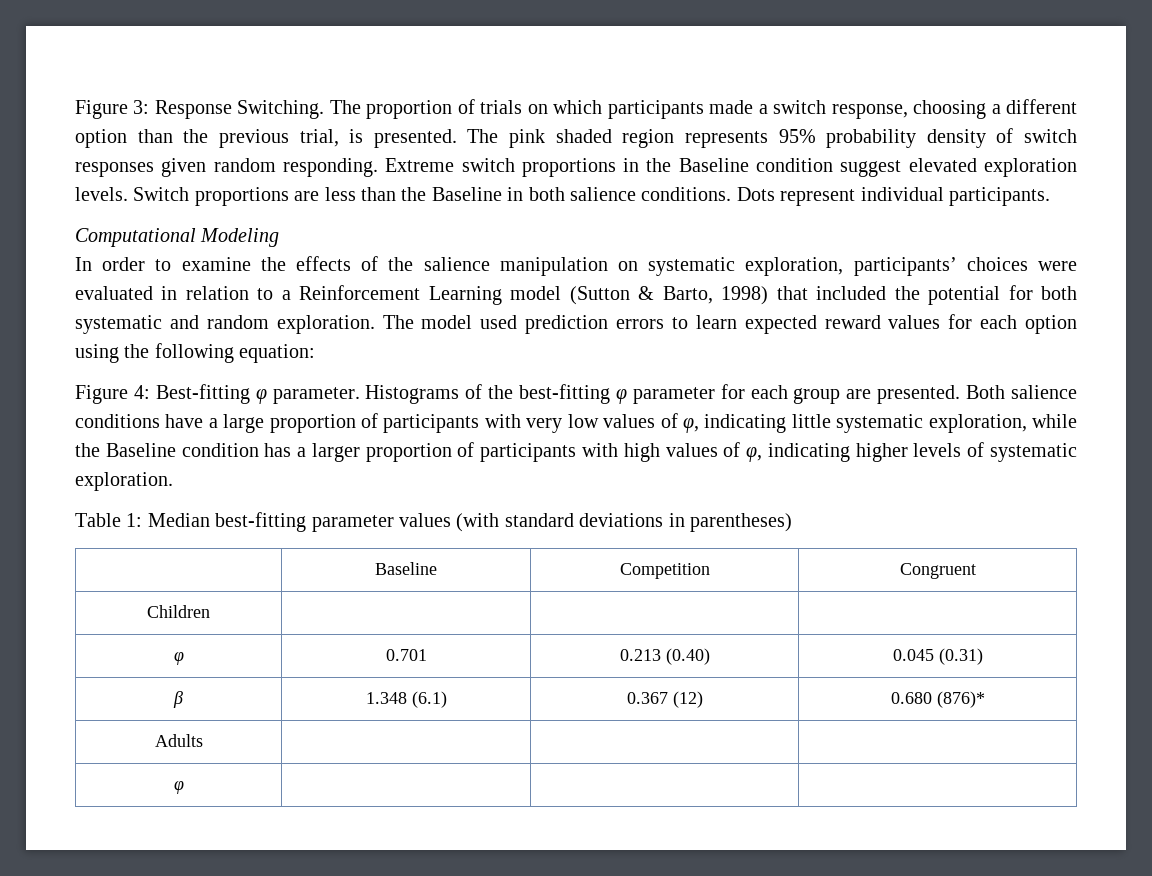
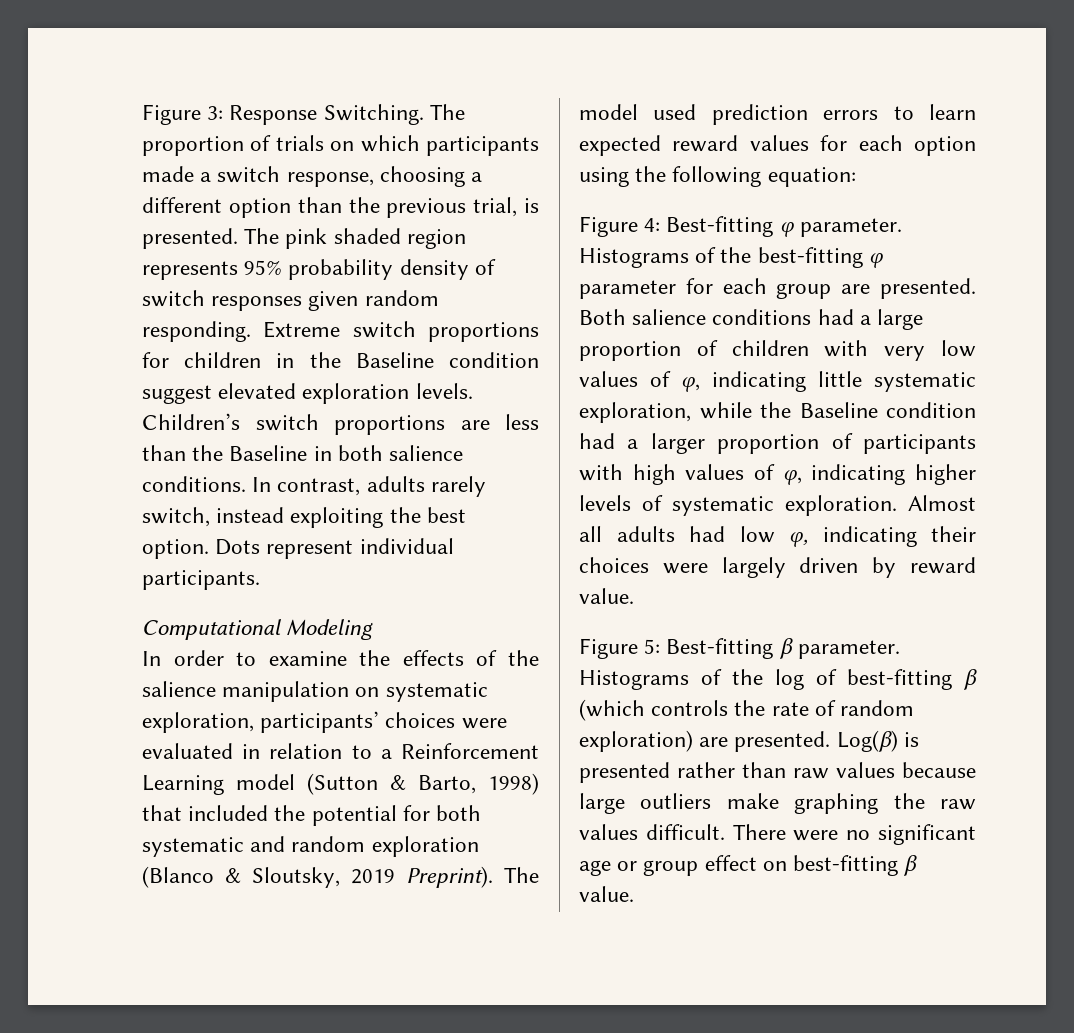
(616, 167) none -> [142,352,262,368] for children
[133,187,190,201] Switch -> [142,413,319,431] Children’s switch
(732, 194) none -> [252,476,486,497] [142,507,466,528] [142,539,209,559] In contrast, adults rarely switch, instead exploiting the best option.
[276,315,375,334] exploration. -> [371,836,479,857] [142,866,493,888] exploration (Blanco & Sloutsky, 2019 Preprint).
[165,414,204,428] have -> [817,309,854,325] had
[383,414,480,433] participants -> [731,340,809,356] children
[264,443,292,457] has -> [579,433,615,449] had
[75,512,792,532] [375,562,437,575] [619,563,710,579] [899,563,976,579] [147,605,210,618] [173,652,184,665] [385,649,427,661] [619,648,710,665] [892,648,983,665] [173,691,183,708] [365,691,447,708] [626,691,703,708] [890,691,985,708] [154,734,203,747] [173,781,184,794] // Table 1: Median best-fitting parameter values (with standard deviations in parentheses) // | Baseline | Competition | Congruent // Children | | | // φ | 0.701 | 0.213 (0.40) | 0.045 (0.31) // β | 1.348 (6.1) | 0.367 (12) | 0.680 (876)* // Adults | | | // φ | | | -> [908,495,976,511] [579,526,976,547] [579,557,976,578] [579,588,634,604] [579,638,900,659] [579,669,978,690] [579,699,915,721] [579,730,919,752] [579,762,976,783] [579,793,976,814] [579,824,976,845] [579,855,919,876] [579,886,634,902] Almost all adults had low φ, indicating their choices were largely driven by reward value. // Figure 5: Best-fitting β parameter. Histograms of the log of best-fitting β (which controls the rate of random exploration) are presented. Log(β) is presented rather than raw values because large outliers make graphing the raw values difficult. There were no significant age or group effect on best-fitting β value.

